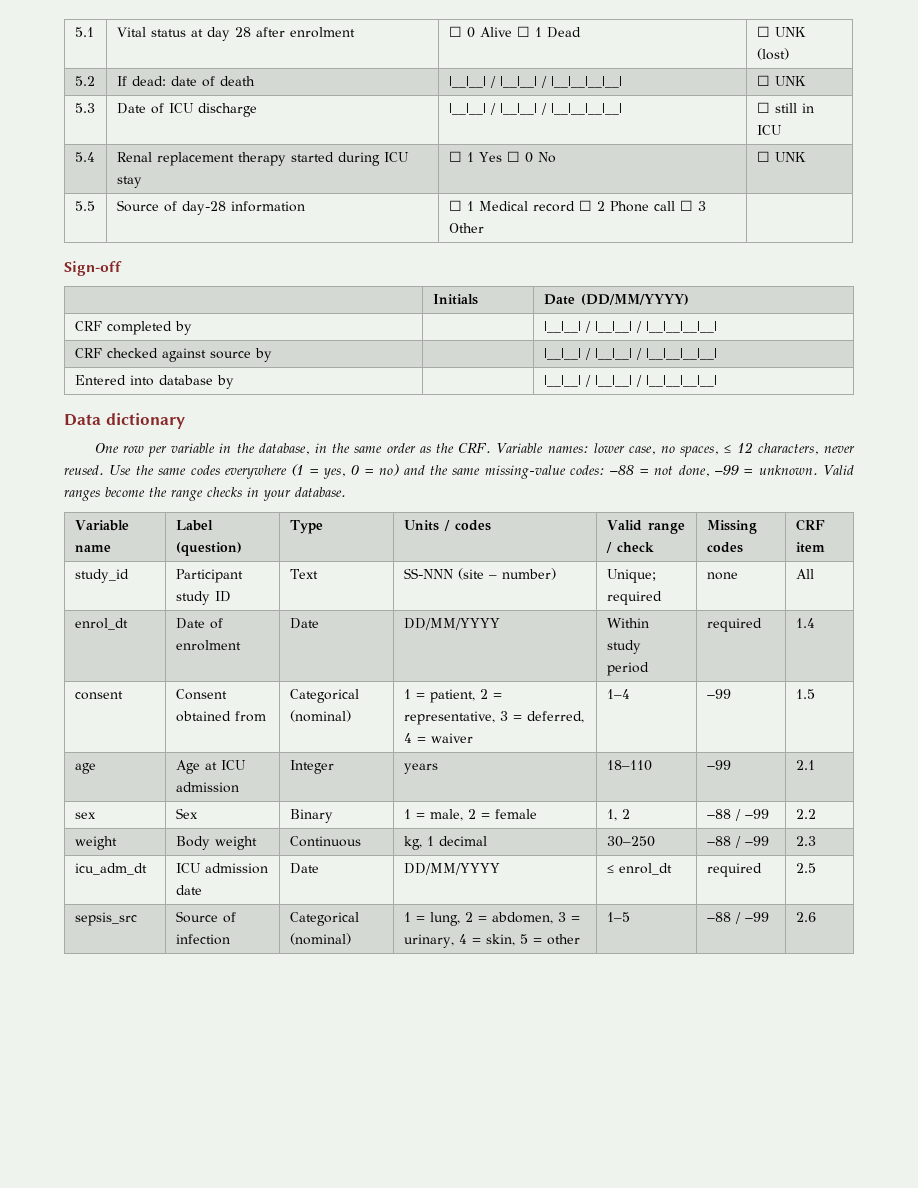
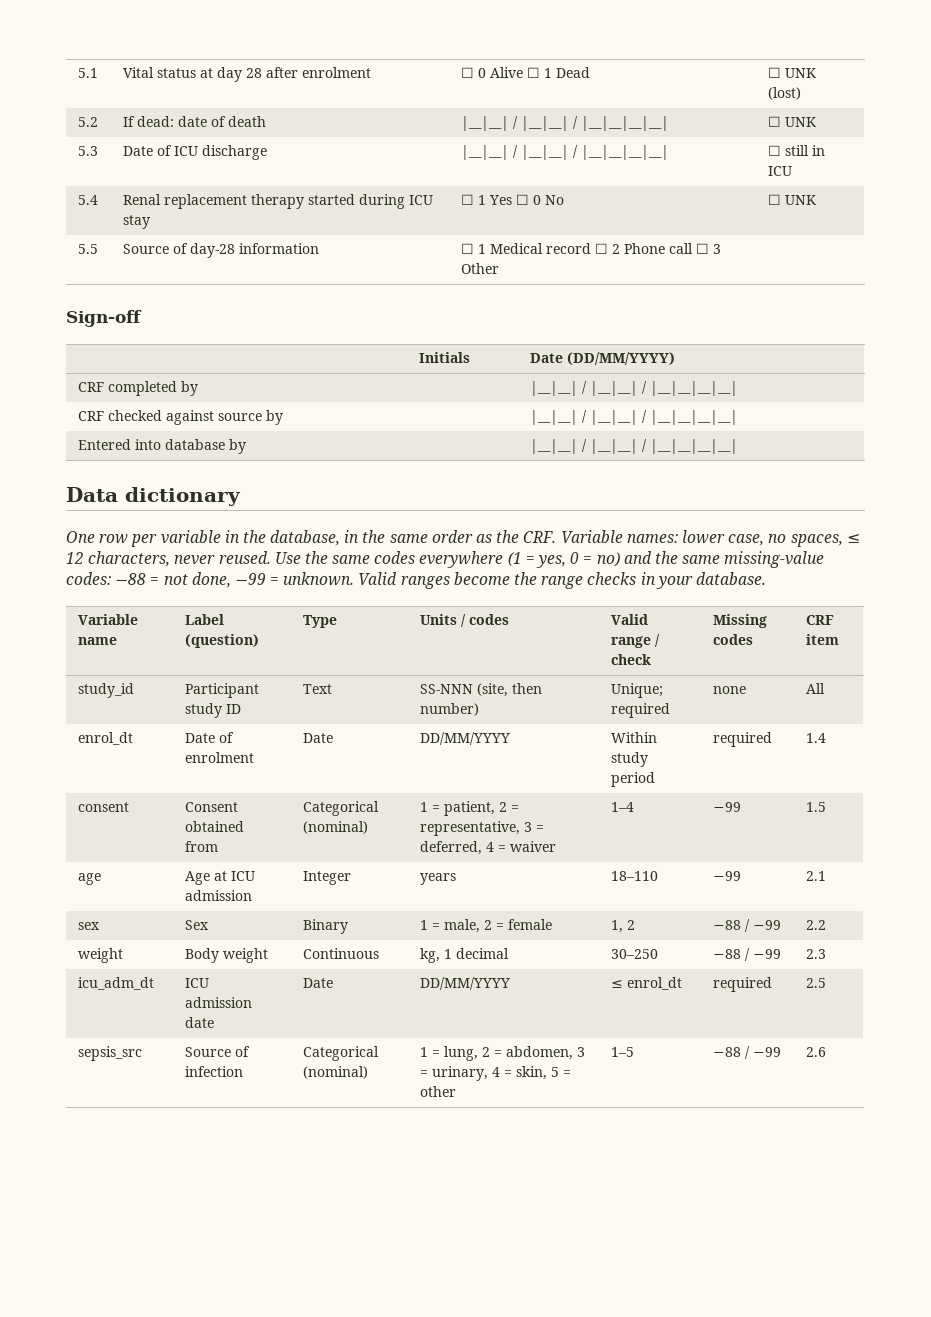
[457,568,497,580] (site – -> [477,683,543,697] (site, then

